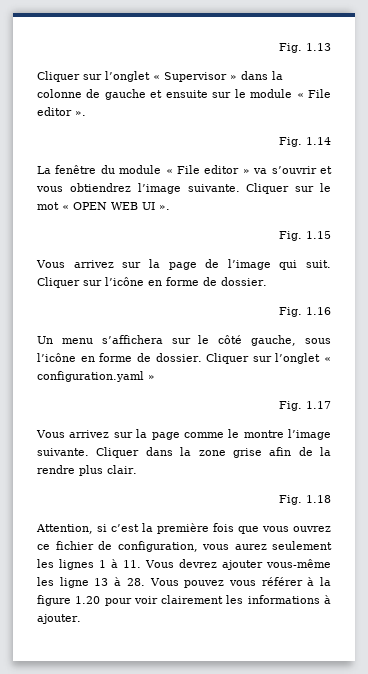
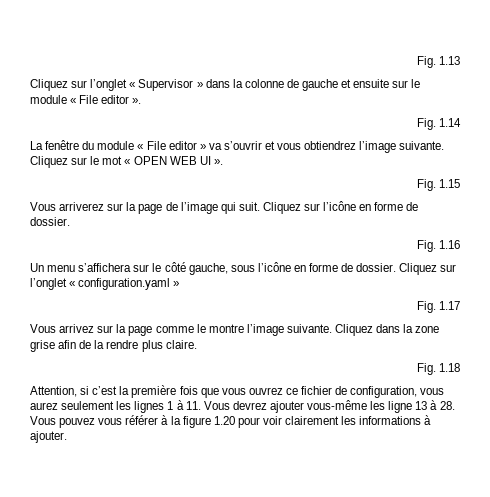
[37,71,80,82] Cliquer -> [30,79,68,91] Cliquez
[246,183,290,194] Cliquer -> [30,156,68,168] Cliquez
[73,260,114,268] arrivez -> [59,202,105,211] arriverez
[37,277,80,288] Cliquer -> [262,202,301,214] Cliquez
[206,353,250,364] Cliquer -> [399,263,438,275] Cliquez
[96,447,140,458] Cliquer -> [335,324,374,336] Cliquez
[107,465,137,474] clair. -> [165,340,197,349] claire.

